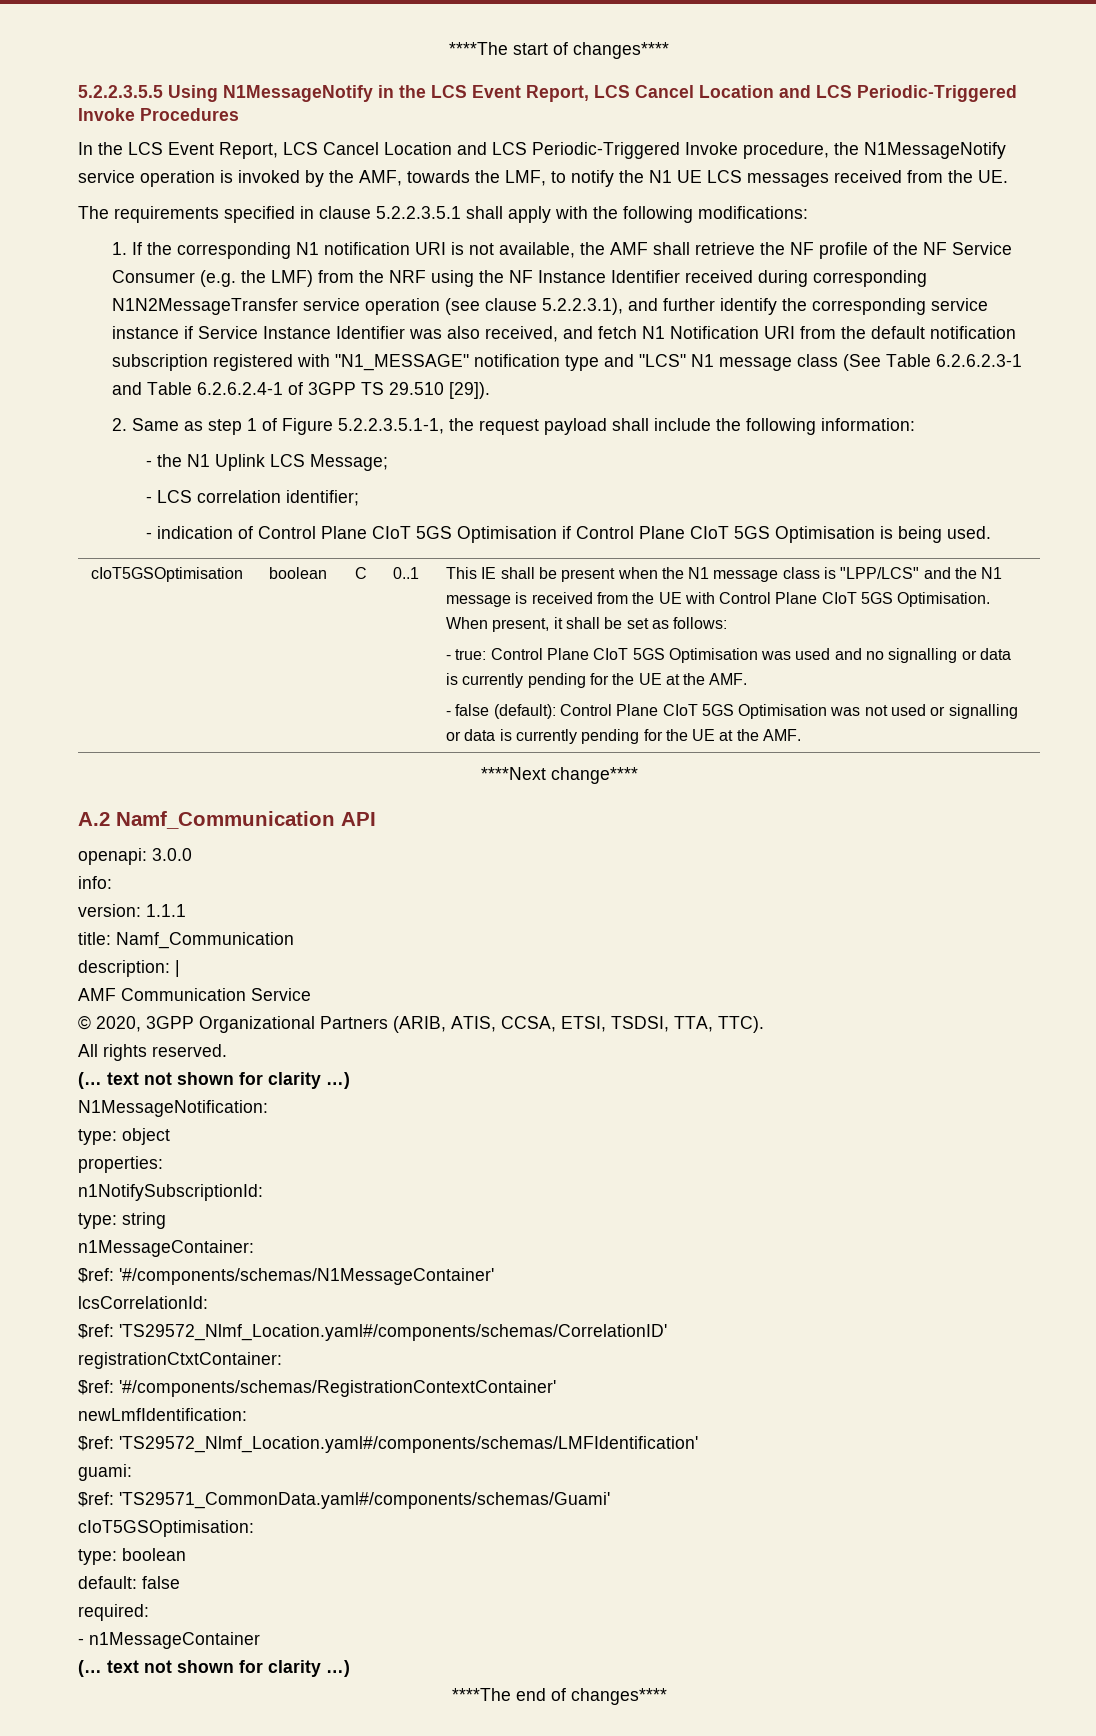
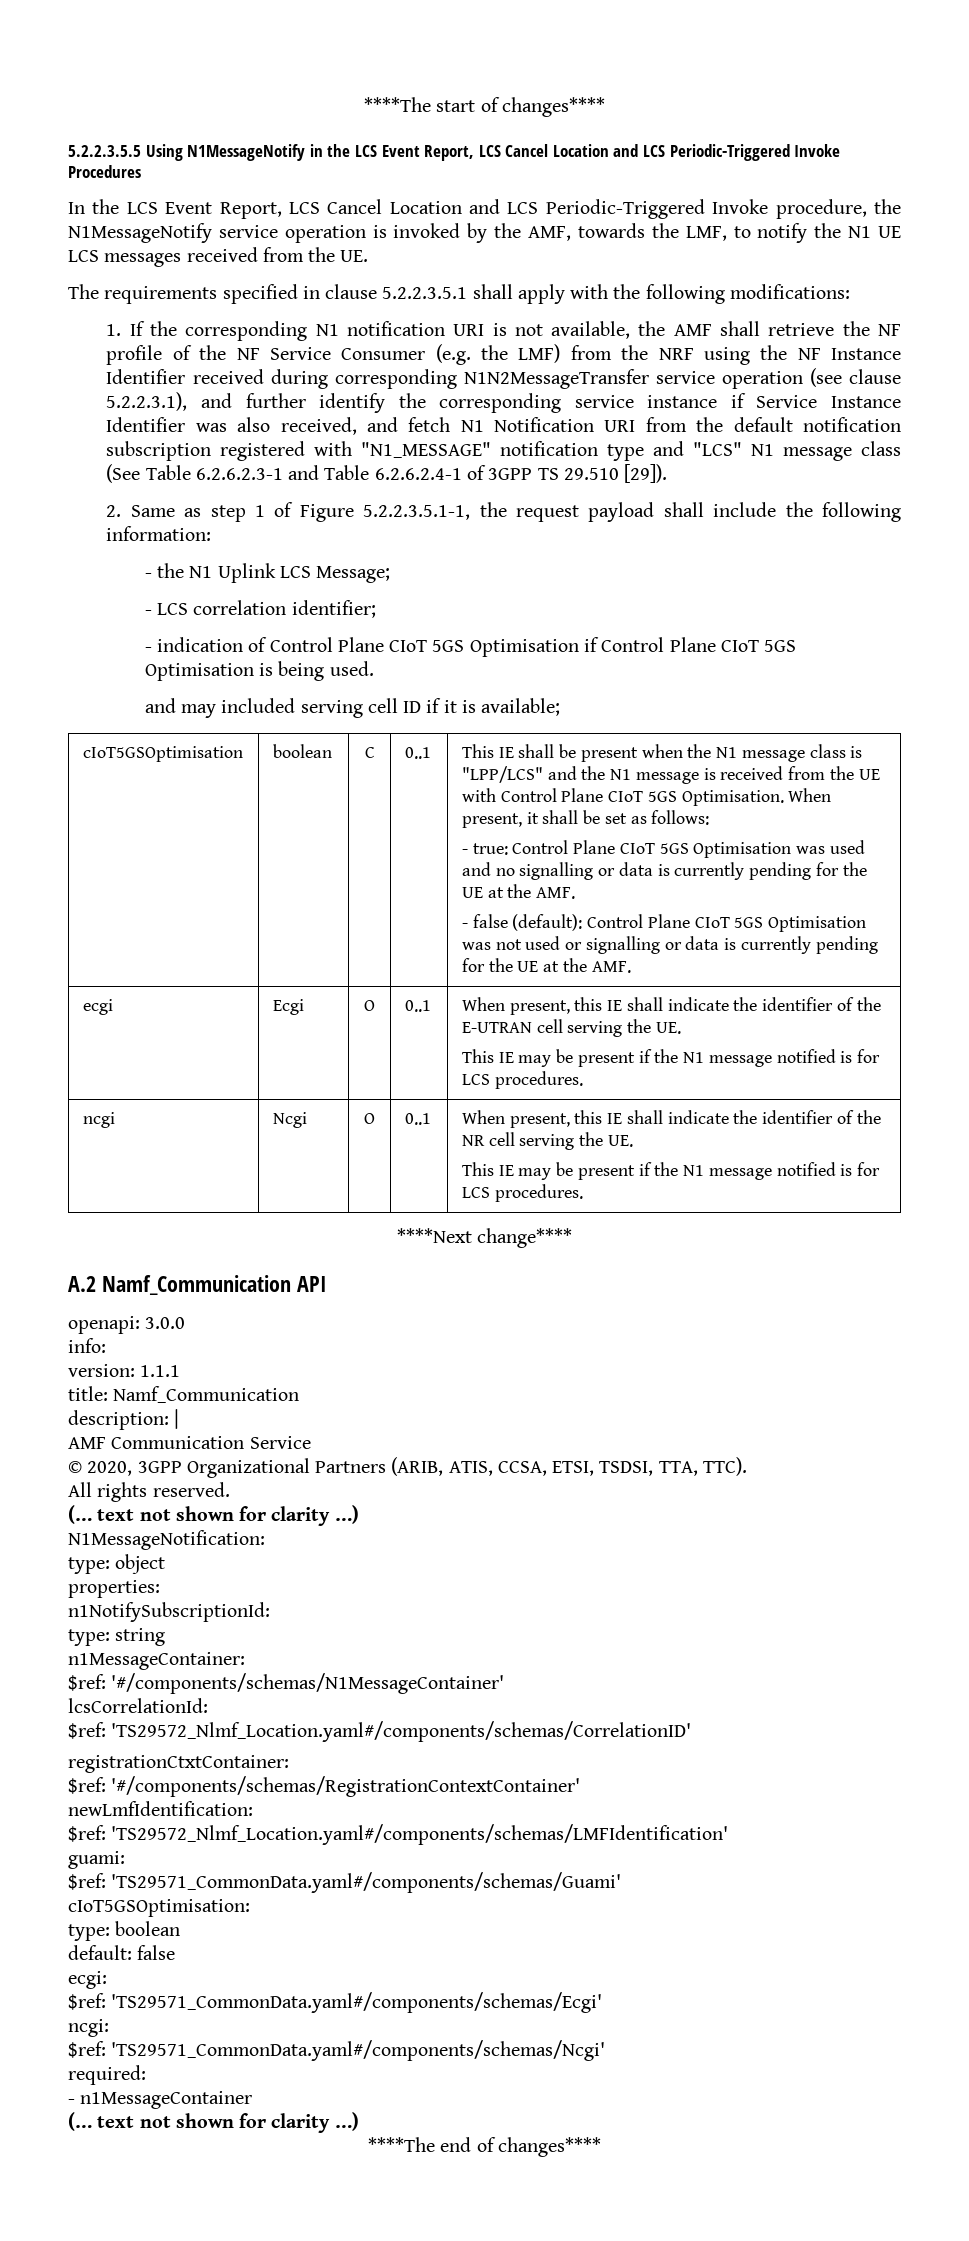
(992, 532) none -> [144,698,561,718] // and may included serving cell ID if it is available;
(802, 735) none -> [82,999,113,1015] [272,999,304,1015] [364,1000,375,1011] [404,1000,431,1012] [461,997,881,1015] [461,1019,681,1037] [461,1049,880,1067] [461,1071,583,1089] [82,1112,115,1128] [272,1112,307,1128] [364,1113,375,1124] [404,1113,431,1125] [461,1110,881,1128] [461,1132,633,1150] [461,1162,880,1180] [461,1184,583,1202] // ecgi | Ecgi | O | 0..1 | When present, this IE shall indicate the identifier of the E-UTRAN cell serving the UE. // This IE may be present if the N1 message notified is for LCS procedures. // ncgi | Ncgi | O | 0..1 | When present, this IE shall indicate the identifier of the NR cell serving the UE. // This IE may be present if the N1 message notified is for LCS procedures.
(180, 1582) none -> [68,1971,107,1989] [68,1992,603,2013] [68,2019,109,2037] [68,2040,606,2061] // ecgi: // $ref: 'TS29571_CommonData.yaml#/components/schemas/Ecgi' // ncgi: // $ref: 'TS29571_CommonData.yaml#/components/schemas/Ncgi'

